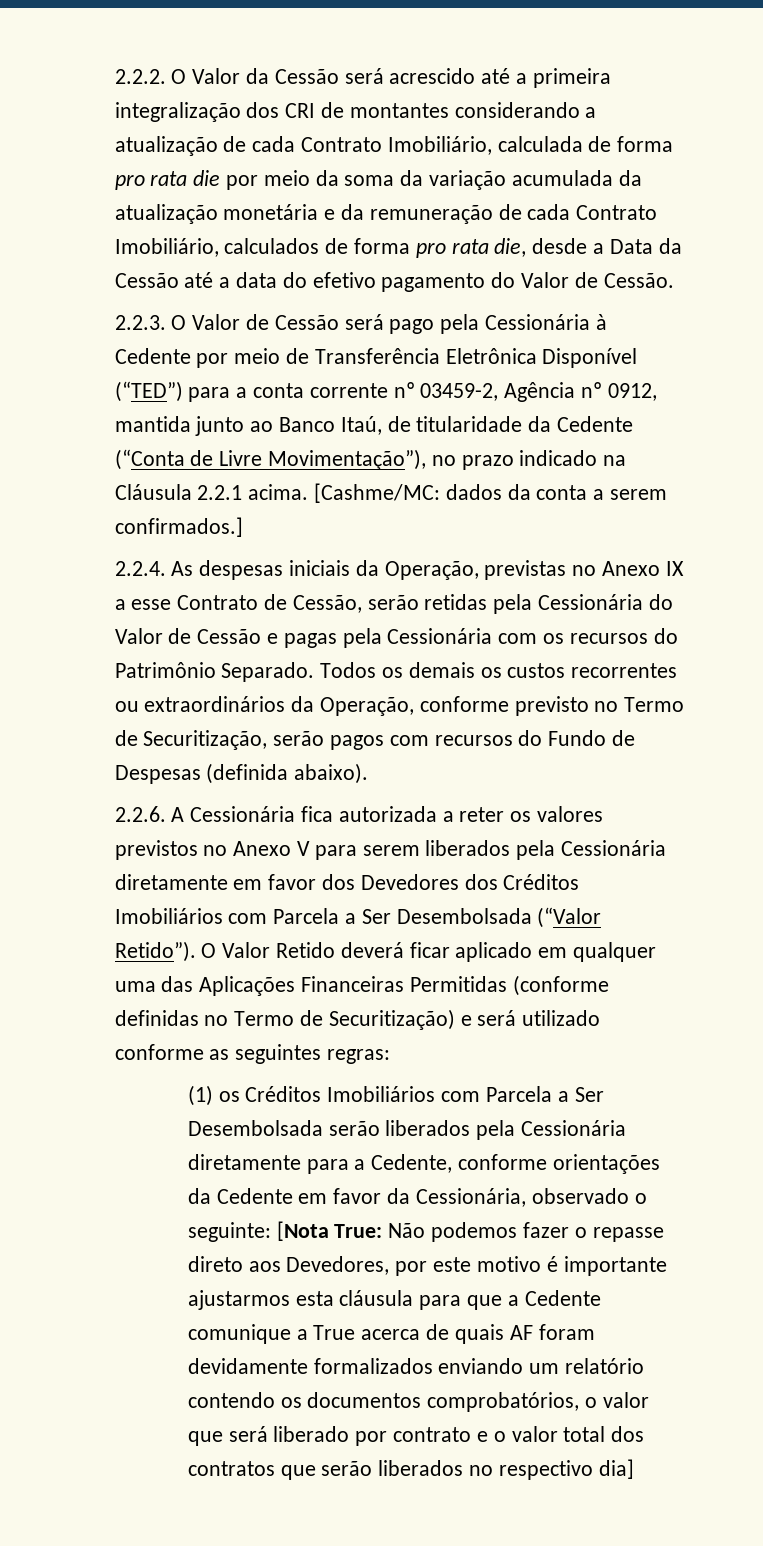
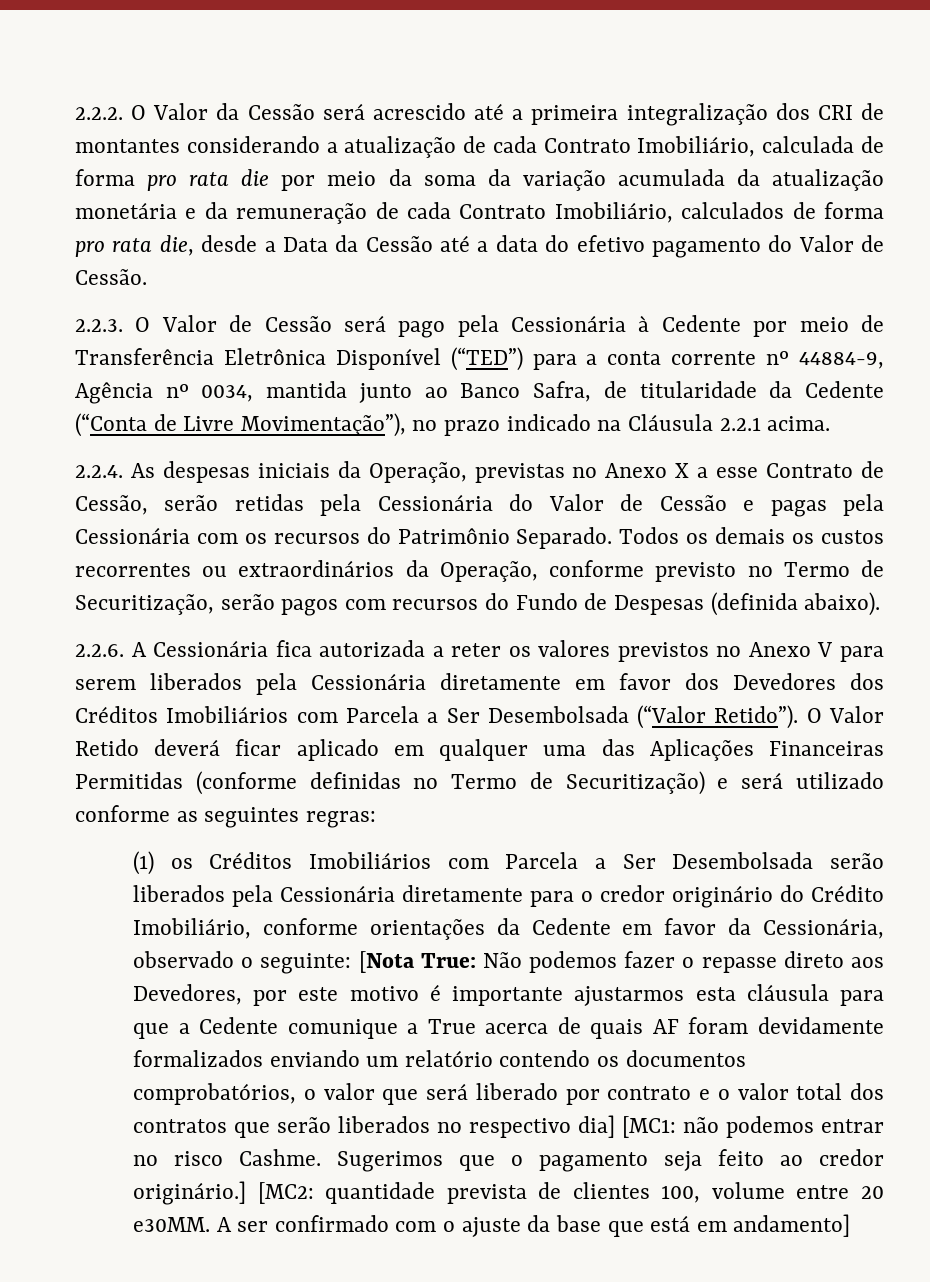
[420,383,499,401] 03459-2, -> [799,352,885,369] 44884-9,
[607,383,657,401] 0912, -> [201,385,254,402] 0034,
[340,416,382,435] Itaú, -> [533,381,592,402] Safra,
[314,483,668,503] [114,517,243,537] [Cashme/MC: dados da conta a serem confirmados.] -> (831, 423) none
[665,561,684,576] IX -> [675,463,690,478] X
[354,1154,453,1173] a Cedente, -> [581,885,885,908] [133,918,252,939] o credor originário do Crédito Imobiliário,
(634, 1469) none -> [622,1116,885,1138] [133,1149,885,1172] [133,1181,885,1205] [133,1214,851,1237] [MC1: não podemos entrar no risco Cashme. Sugerimos que o pagamento seja feito ao credor originário.] [MC2: quantidade prevista de clientes 100, volume entre 20 e30MM. A ser confirmado com o ajuste da base que está em andamento]

